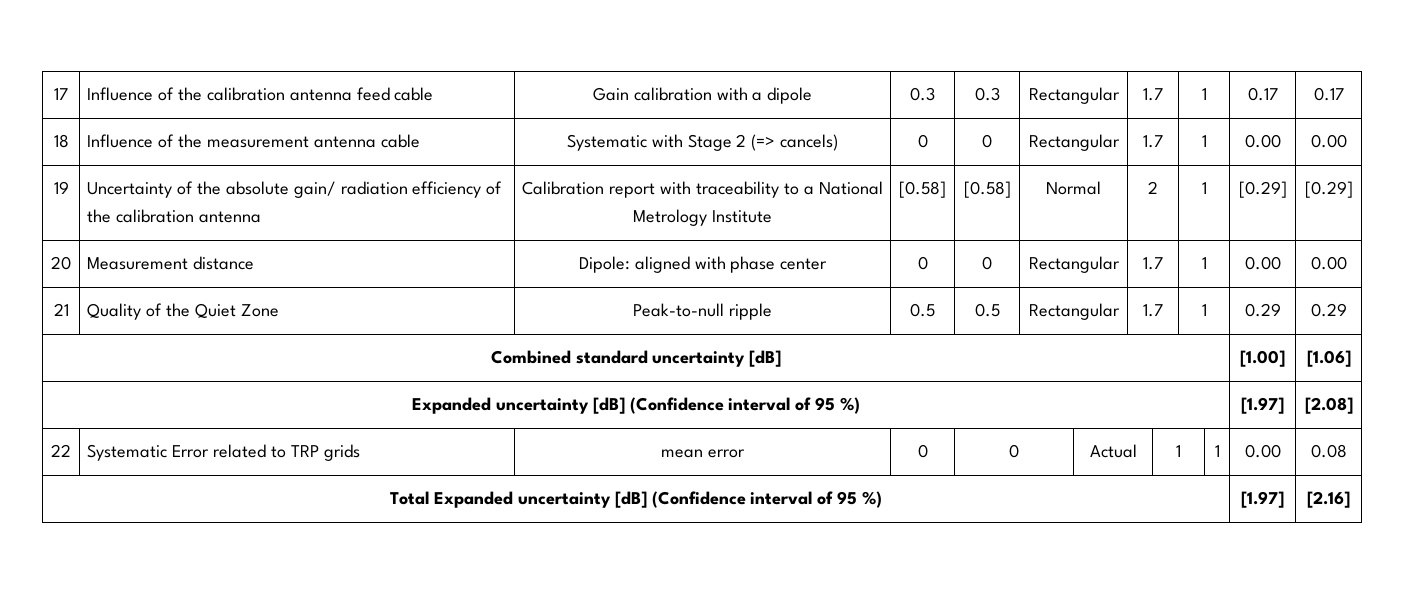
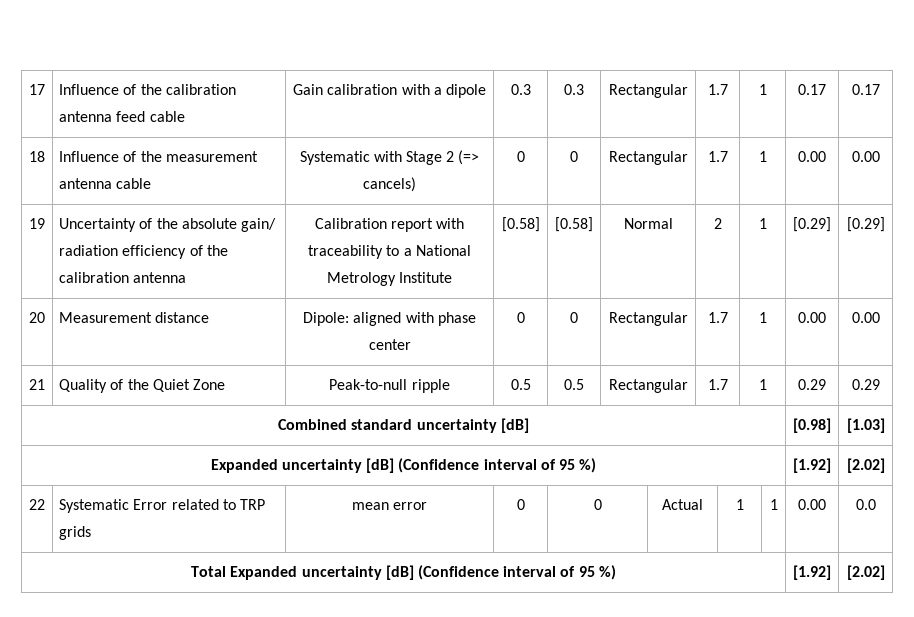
[1240,350,1285,367] [1306,350,1351,367] [411,397,861,414] [1241,397,1284,414] [1304,397,1353,414] [1.00] | [1.06] // Expanded uncertainty [dB] (Confidence interval of 95 %) | [1.97] | [2.08] -> [793,418,831,433] [846,418,885,433] [210,458,597,473] [793,458,831,473] [846,458,885,473] [0.98] | [1.03] // Expanded uncertainty [dB] (Confidence interval of 95 %) | [1.92] | [2.02]
[1310,444,1347,458] 0.08 -> [855,499,876,510] 0.0
[1241,491,1284,508] [1307,491,1350,508] [1.97] | [2.16] -> [793,565,831,580] [846,565,885,580] [1.92] | [2.02]

